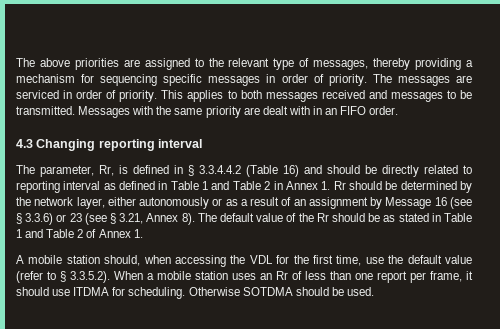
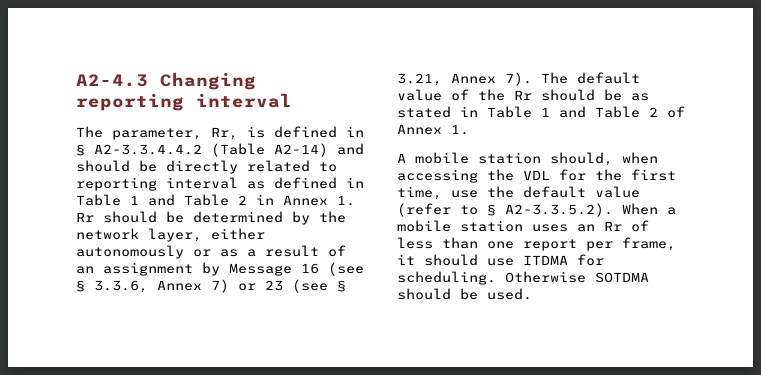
[16,58,473,70] [16,74,472,86] [16,90,472,102] [16,106,399,118] [16,139,33,148] The above priorities are assigned to the relevant type of messages, thereby providing a mechanism for sequencing specific messages in order of priority. The messages are serviced in order of priority. This applies to both messages received and messages to be transmitted. Messages with the same priority are dealt with in an FIFO order. // 4.3 -> [76,74,148,87] A2-4.3
[199,165,299,177] 3.3.4.4.2 (Table 16) -> [94,143,328,157] A2-3.3.4.4.2 (Table A2-14)
[25,213,54,225] 3.3.6) -> [94,279,229,293] 3.3.6, Annex 7)
[181,213,195,225] 8). -> [505,72,532,86] 7).
[70,271,110,283] 3.3.5.2). -> [505,203,613,217] A2-3.3.5.2).

